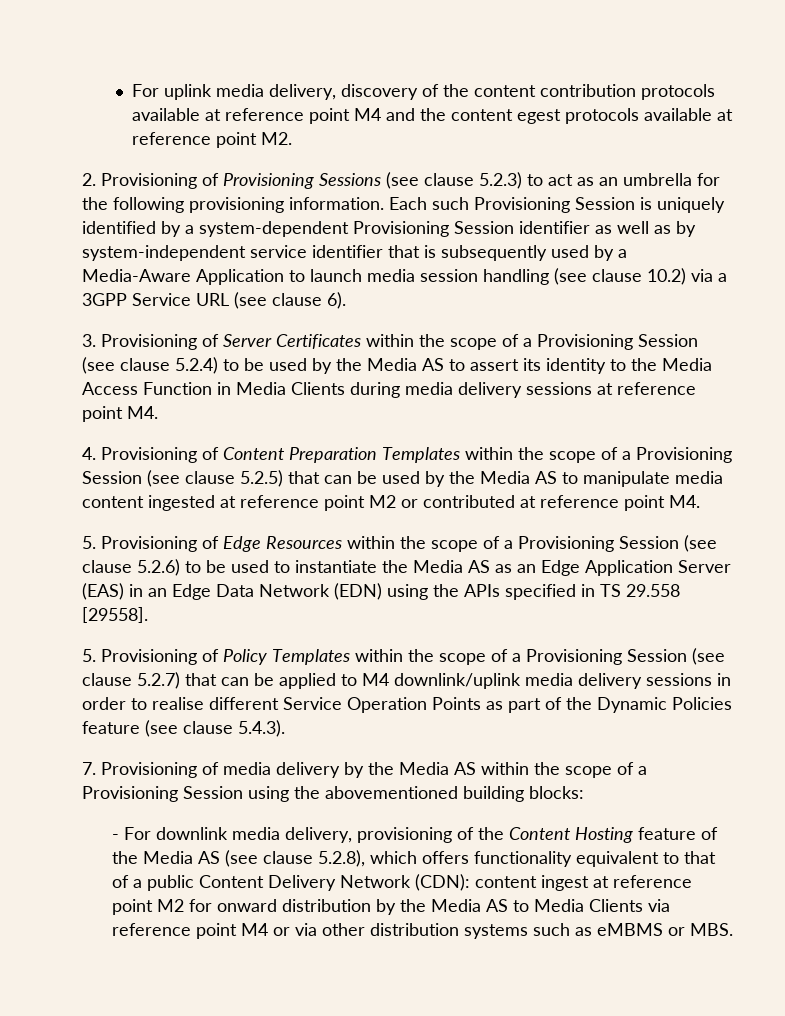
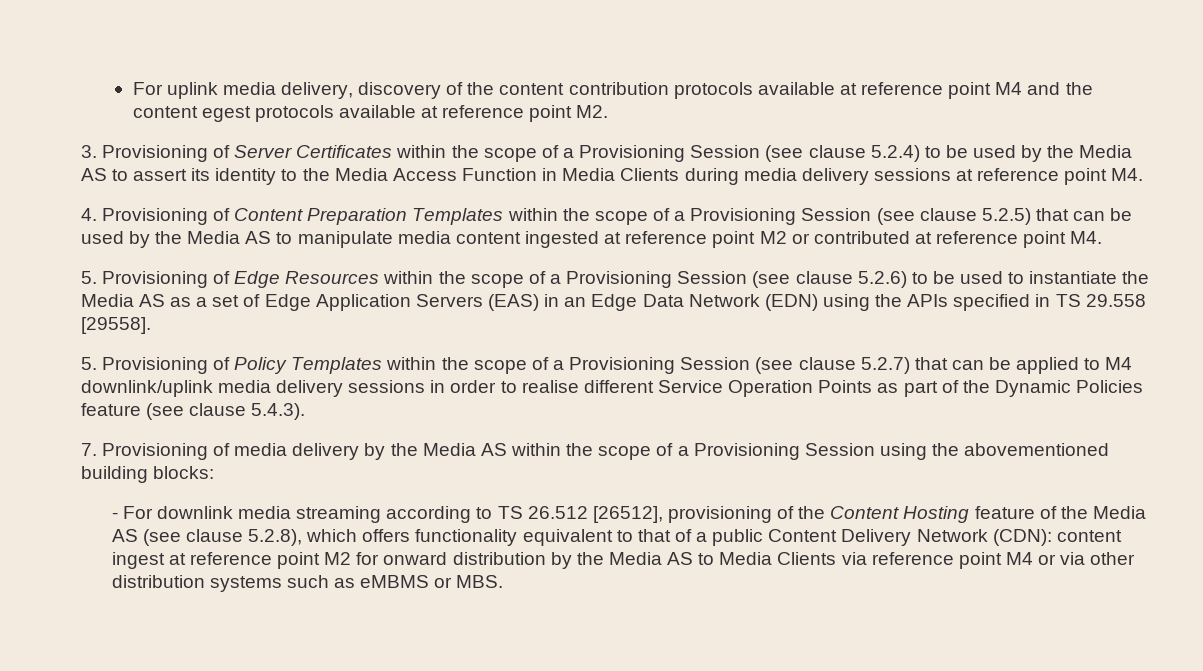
[81,172,720,189] [81,197,725,213] [81,221,696,237] [81,245,627,261] [81,268,727,285] [81,292,346,309] // 2. Provisioning of Provisioning Sessions (see clause 5.2.3) to act as an umbrella for the following provisioning information. Each such Provisioning Session is uniquely identified by a system-dependent Provisioning Session identifier as well as by system-independent service identifier that is subsequently used by a Media-Aware Application to launch media session handling (see clause 10.2) via a 3GPP Service URL (see clause 6). -> (609, 111) none
[516,564,536,573] an -> [196,294,261,307] a set of
[677,560,731,573] Server -> [415,294,483,307] Servers
[285,827,353,843] delivery, -> [296,506,663,523] streaming according to TS 26.512 [26512],

